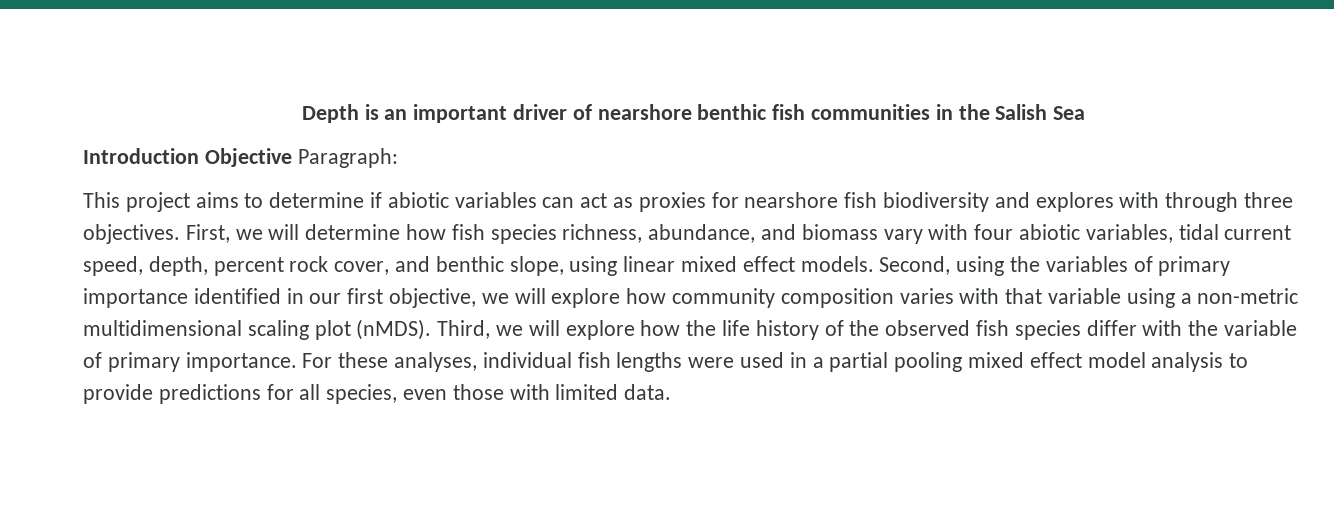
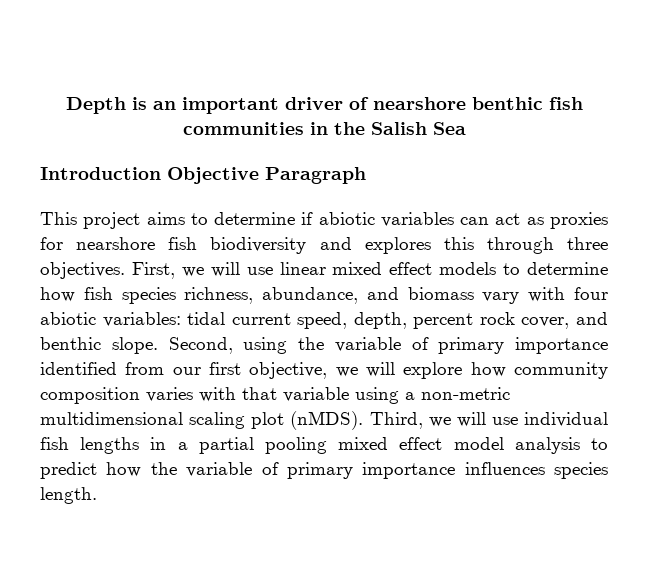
[297,148,398,168] Paragraph: -> [265,167,366,184] Paragraph
[1119,192,1160,208] with -> [443,237,474,250] this
(300, 232) none -> [246,262,521,275] use linear mixed effect models to
[1085,224,1173,243] variables, -> [102,312,181,327] variables:
[509,256,874,276] slope, using linear mixed effect models. -> [111,337,158,354] slope.
[1045,256,1128,272] variables -> [334,337,401,352] variable
[286,288,304,304] in -> [125,362,165,375] from
[565,320,1298,340] [83,352,478,372] explore how the life history of the observed fish species differ with the variable of primary importance. For these analyses, -> [491,417,518,425] use
[688,352,785,368] were used -> (140, 445) none
[83,384,672,404] provide predictions for all species, even those with limited data. -> [40,462,608,479] [40,487,97,504] predict how the variable of primary importance influences species length.

